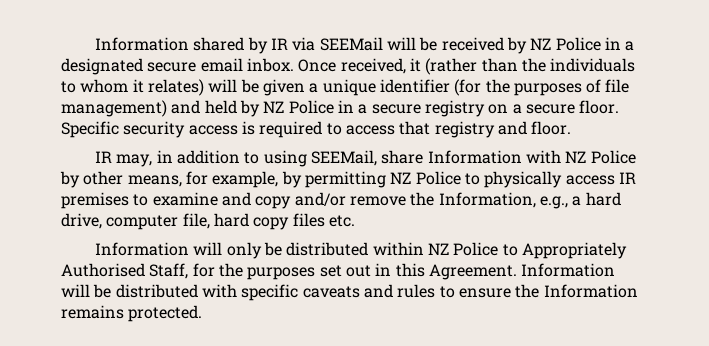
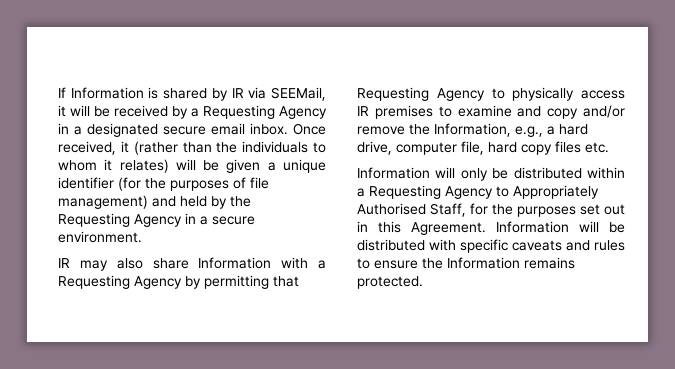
[95,37,190,51] Information -> [58,87,159,99] If Information is
[319,37,383,51] SEEMail -> [271,87,326,101] [58,105,66,117] SEEMail, it
[530,37,601,51] NZ Police -> [191,105,327,119] a Requesting Agency
[263,100,620,117] [61,121,572,138] [95,150,636,167] [60,171,461,188] NZ Police in a secure registry on a secure floor. Specific security access is required to access that registry and floor. // IR may, in addition to using SEEMail, share Information with NZ Police by other means, for example, by permitting NZ Police -> [230,196,251,207] [58,213,255,227] [58,231,142,243] [58,257,326,271] [58,275,299,289] [357,87,485,101] the Requesting Agency in a secure environment. // IR may also share Information with a Requesting Agency by permitting that Requesting Agency
[428,242,499,256] NZ Police -> [357,185,493,199] a Requesting Agency

